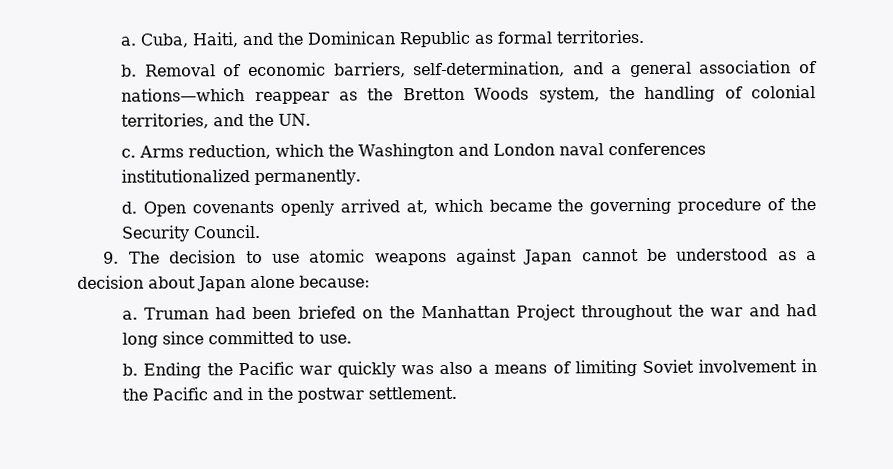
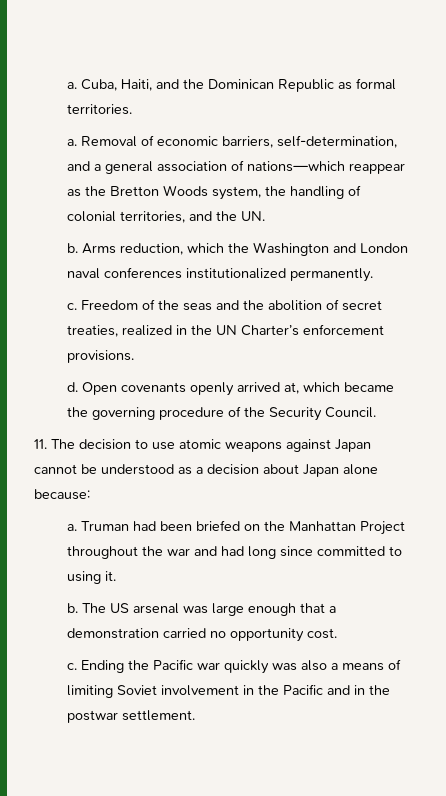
[121,64,138,77] b. -> [67,139,78,146] a.
[121,148,137,158] c. -> [67,243,79,253] b.
(362, 177) none -> [67,299,383,311] [67,324,385,337] [67,350,135,363] // c. Freedom of the seas and the abolition of secret treaties, realized in the UN Charter’s enforcement provisions.
[103,251,120,264] 9. -> [34,439,47,449] 11.
[319,334,353,344] [122,363,139,376] use. // b. -> [67,571,117,584] [67,603,337,616] [67,628,338,642] [67,663,78,670] using it. // b. The US arsenal was large enough that a demonstration carried no opportunity cost. // c.

